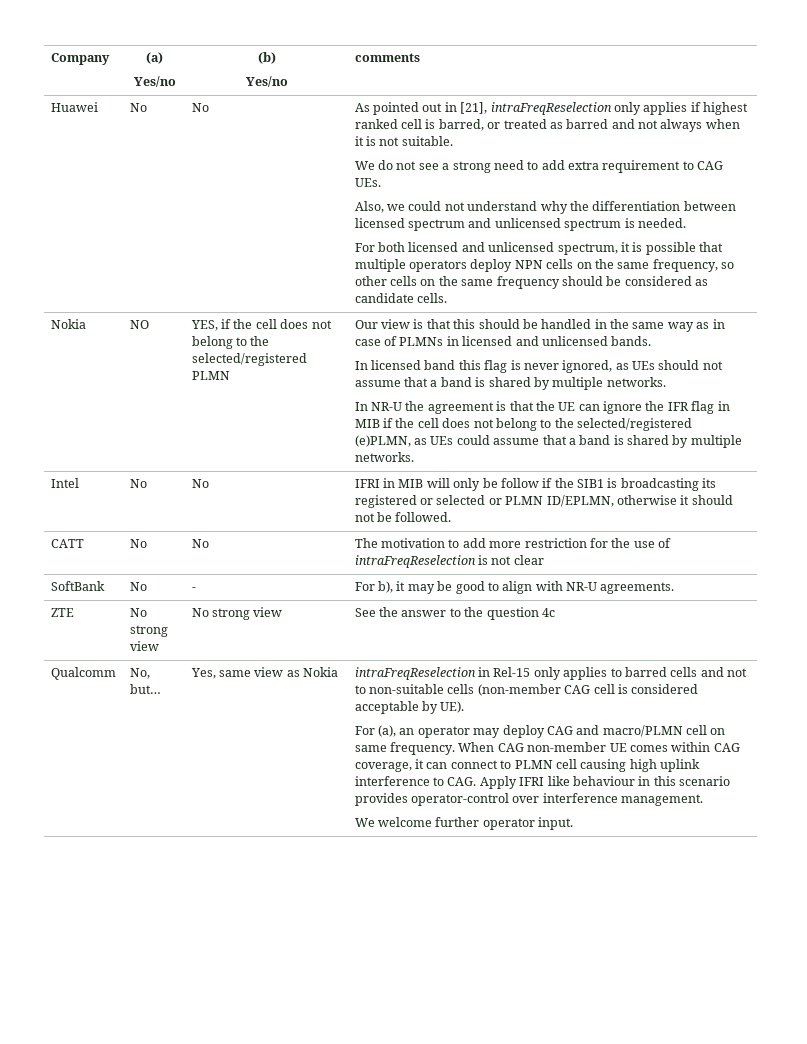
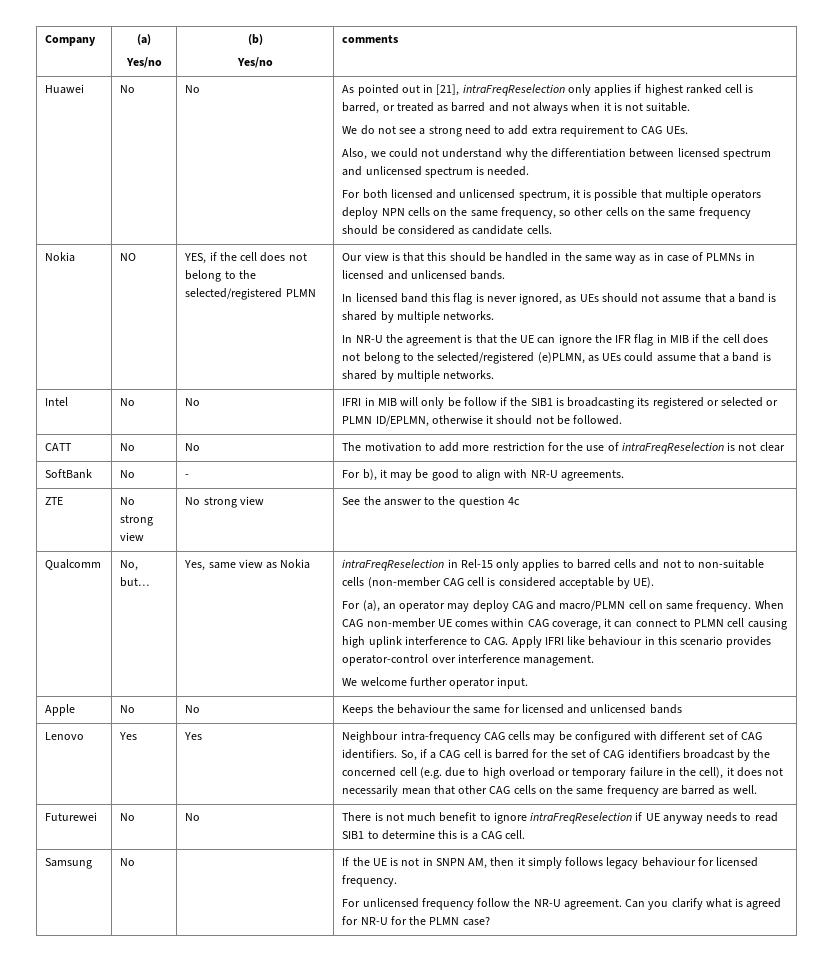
(574, 823) none -> [45,704,76,716] [120,705,136,713] [185,705,201,713] [342,704,682,716] [45,732,85,740] [119,732,138,740] [184,732,203,740] [342,731,763,743] [342,749,771,761] [342,767,784,779] [342,785,757,797] [45,812,98,821] [120,813,136,821] [185,813,201,821] [342,812,778,824] [342,830,526,840] [45,858,93,869] [120,858,136,866] [342,857,759,869] [342,875,398,887] [342,898,782,910] [342,916,490,926] // Apple | No | No | Keeps the behaviour the same for licensed and unlicensed bands // Lenovo | Yes | Yes | Neighbour intra-frequency CAG cells may be configured with different set of CAG identifiers. So, if a CAG cell is barred for the set of CAG identifiers broadcast by the concerned cell (e.g. due to high overload or temporary failure in the cell), it does not necessarily mean that other CAG cells on the same frequency are barred as well. // Futurewei | No | No | There is not much benefit to ignore intraFreqReselection if UE anyway needs to read SIB1 to determine this is a CAG cell. // Samsung | No | | If the UE is not in SNPN AM, then it simply follows legacy behaviour for licensed frequency. // For unlicensed frequency follow the NR-U agreement. Can you clarify what is agreed for NR-U for the PLMN case?

